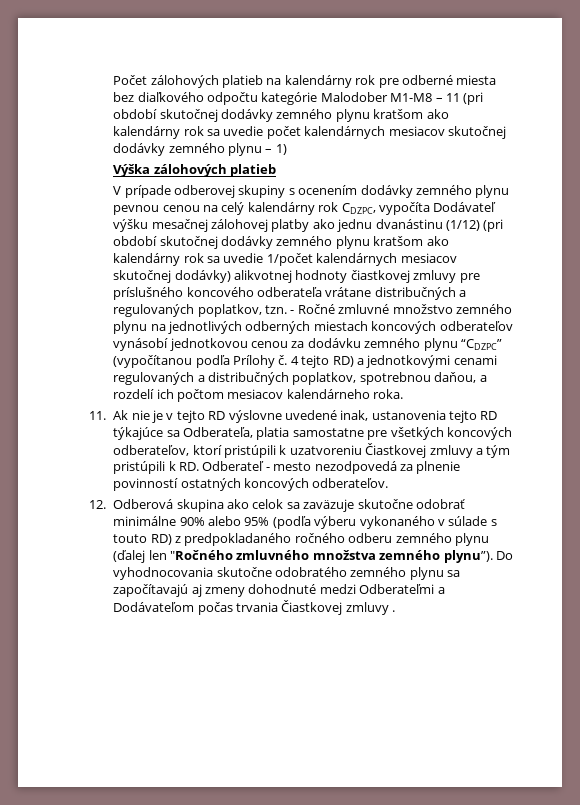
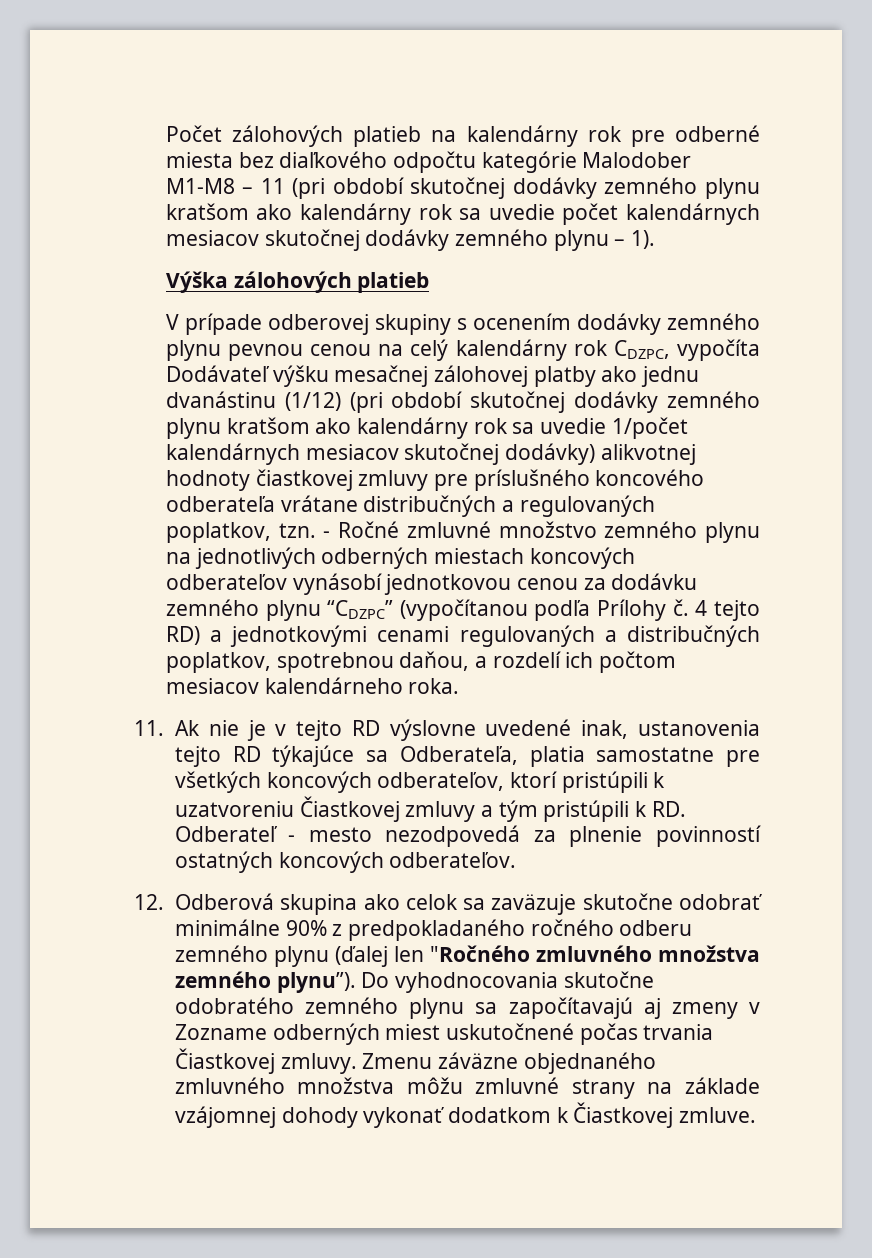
[275,144,287,155] 1) -> [630,230,655,249] 1).
[208,516,497,529] [113,534,172,545] alebo 95% (podľa výberu vykonaného v súlade s touto RD) -> (327, 928) none
[248,584,445,594] [113,600,396,615] dohodnuté medzi Odberateľmi a Dodávateľom počas trvania Čiastkovej zmluvy . -> [749,1002,761,1014] [174,1023,714,1045] [174,1048,656,1074] [174,1077,760,1099] [174,1102,756,1128] v Zozname odberných miest uskutočnené počas trvania Čiastkovej zmluvy. Zmenu záväzne objednaného zmluvného množstva môžu zmluvné strany na základe vzájomnej dohody vykonať dodatkom k Čiastkovej zmluve.

